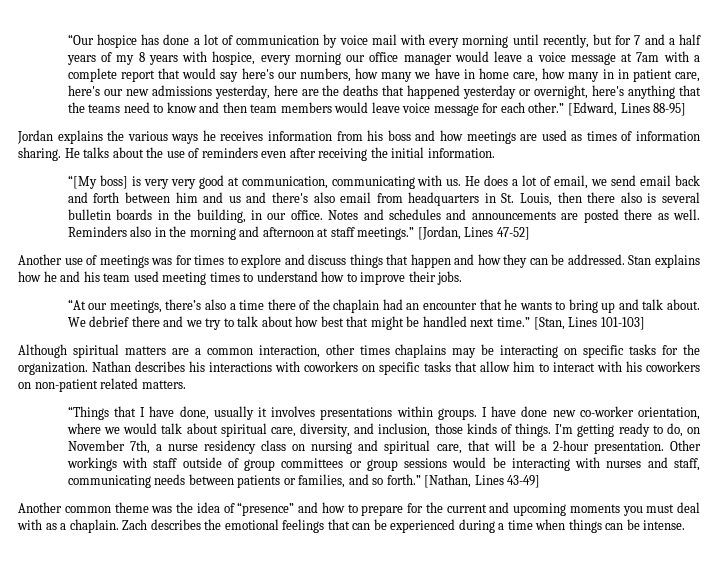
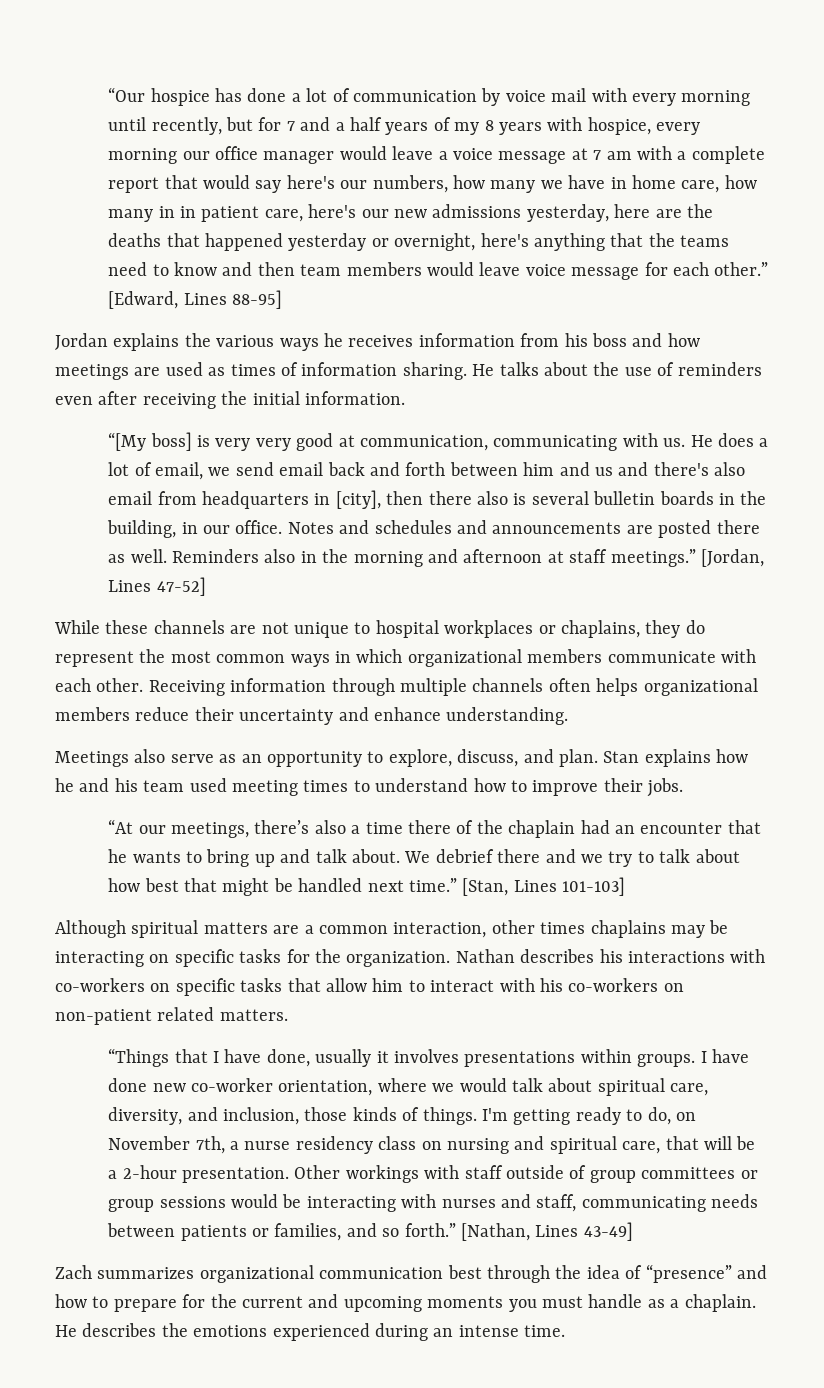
[636,52,660,62] 7am -> [593,150,632,160] 7 am
[501,193,553,206] St. Louis, -> [335,490,381,509] [city],
[18,254,625,268] Another use of meetings was for times to explore and discuss things that happen and how they can be addressed. -> [54,620,705,638] [55,649,756,667] [55,678,758,696] [55,707,569,725] [55,749,598,767] While these channels are not unique to hospital workplaces or chaplains, they do represent the most common ways in which organizational members communicate with each other. Receiving information through multiple channels often helps organizational members reduce their uncertainty and enhance understanding. // Meetings also serve as an opportunity to explore, discuss, and plan.
[304,361,359,372] coworkers -> [55,978,145,992] co-workers
[645,361,700,372] coworkers -> [568,978,659,992] co-workers
[18,502,173,513] Another common theme was -> [55,1265,550,1283] Zach summarizes organizational communication best through
[677,502,700,513] [17,519,42,530] deal with -> [588,1294,643,1308] handle
[122,519,148,530] Zach -> [55,1325,77,1337] He
[224,519,686,533] emotional feelings that can be experienced during a time when things can be intense. -> [193,1323,566,1341] emotions experienced during an intense time.

